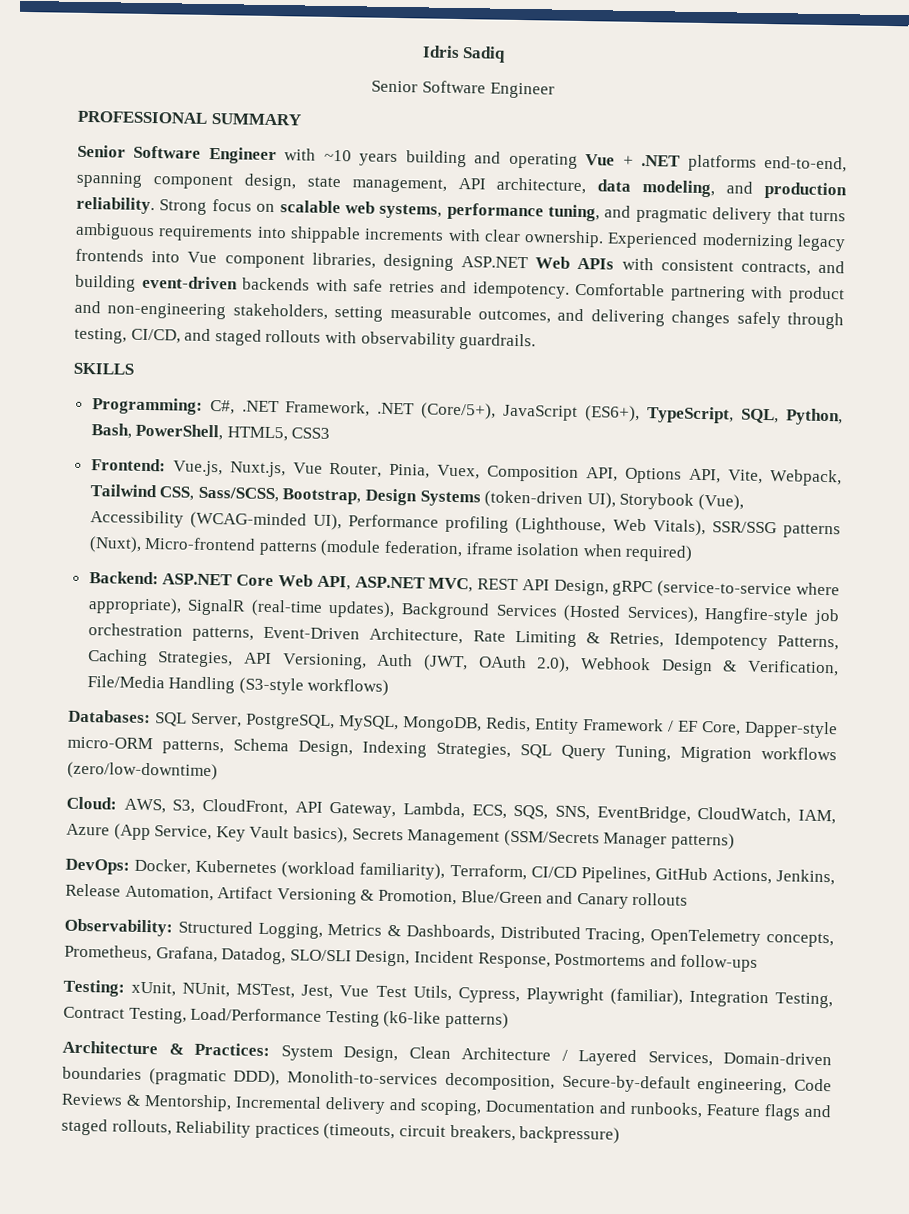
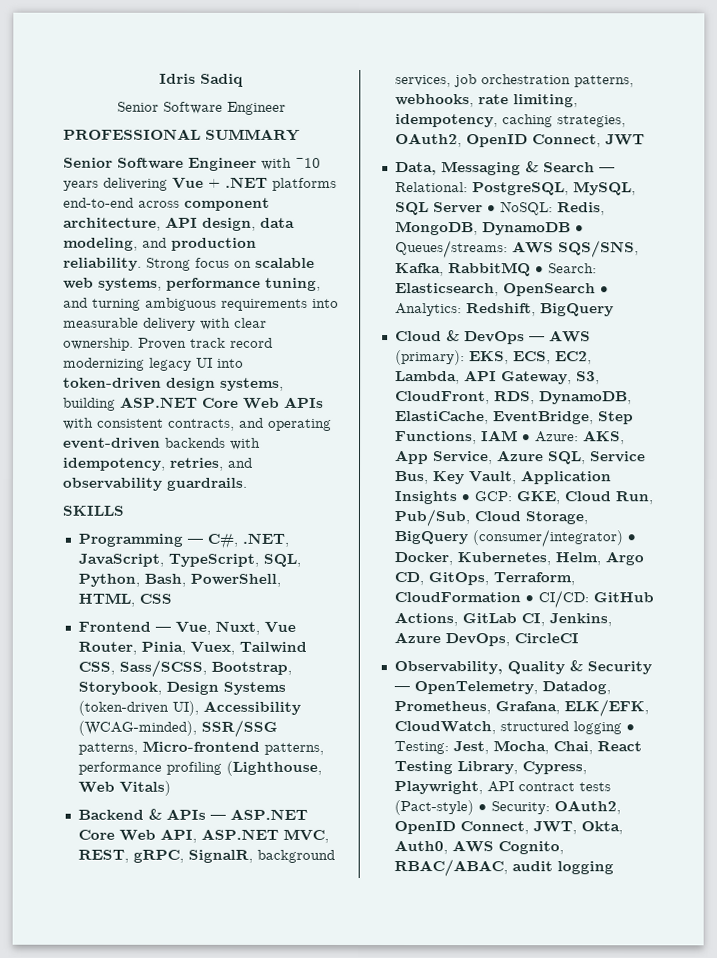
[405,150,578,169] building and operating -> [103,177,168,191] delivering
[763,155,847,173] [76,171,587,195] end-to-end, spanning component design, state management, API architecture, -> [63,197,270,211] [63,216,256,231] end-to-end across component architecture, API design,
[635,206,846,225] pragmatic delivery that turns -> [92,298,141,311] turning
[289,226,445,244] shippable increments -> [63,317,196,331] measurable delivery
[607,231,846,252] [75,248,529,271] Experienced modernizing legacy frontends into Vue component libraries, designing ASP.NET -> [138,337,273,350] [63,357,244,371] [63,377,284,391] [63,396,239,411] Proven track record modernizing legacy UI into token-driven design systems, building ASP.NET Core
[75,274,136,292] building -> [268,418,332,431] operating
[353,279,845,304] [74,300,844,330] [74,327,537,351] [73,362,134,375] [91,397,641,422] safe retries and idempotency. Comfortable partnering with product and non-engineering stakeholders, setting measurable outcomes, and delivering changes safely through testing, CI/CD, and staged rollouts with observability guardrails. // SKILLS // Programming: C#, .NET Framework, .NET (Core/5+), JavaScript (ES6+), -> [63,457,253,471] [62,477,248,491] [62,505,124,516] [77,532,289,549] [77,553,164,567] idempotency, retries, and observability guardrails. // SKILLS // Programming — C#, .NET, JavaScript,
[226,426,331,442] [90,458,842,487] HTML5, CSS3 // Frontend: Vue.js, Nuxt.js, Vue Router, Pinia, Vuex, Composition API, Options API, Vite, Webpack, -> [77,592,172,607] [77,620,296,635] [77,641,235,655] HTML, CSS // Frontend — Vue, Nuxt, Vue Router, Pinia, Vuex,
(362, 496) none -> [77,681,162,695] Storybook,
[619,492,745,511] [89,510,841,539] [88,536,694,562] [88,571,159,585] Storybook (Vue), Accessibility (WCAG-minded UI), Performance profiling (Lighthouse, Web Vitals), SSR/SSG patterns (Nuxt), Micro-frontend patterns (module federation, iframe isolation when required) // Backend: -> [202,700,301,715] [77,719,278,737] [77,740,324,755] [77,760,322,776] [77,780,171,796] [77,808,226,820] Accessibility (WCAG-minded), SSR/SSG patterns, Micro-frontend patterns, performance profiling (Lighthouse, Web Vitals) // Backend & APIs —
[477,578,840,599] [87,597,840,626] [87,623,839,651] [87,649,839,677] [86,675,390,696] [68,709,838,739] [67,736,837,763] [67,761,218,781] [66,796,836,825] [66,823,735,850] [65,858,835,886] [65,883,689,909] [64,918,834,948] [64,944,759,972] [63,979,834,1009] [63,1006,509,1029] [62,1040,832,1067] [62,1066,832,1095] [61,1093,831,1121] [61,1118,621,1144] REST API Design, gRPC (service-to-service where appropriate), SignalR (real-time updates), Background Services (Hosted Services), Hangfire-style job orchestration patterns, Event-Driven Architecture, Rate Limiting & Retries, Idempotency Patterns, Caching Strategies, API Versioning, Auth (JWT, OAuth 2.0), Webhook Design & Verification, File/Media Handling (S3-style workflows) // Databases: SQL Server, PostgreSQL, MySQL, MongoDB, Redis, Entity Framework / EF Core, Dapper-style micro-ORM patterns, Schema Design, Indexing Strategies, SQL Query Tuning, Migration workflows (zero/low-downtime) // Cloud: AWS, S3, CloudFront, API Gateway, Lambda, ECS, SQS, SNS, EventBridge, CloudWatch, IAM, Azure (App Service, Key Vault basics), Secrets Management (SSM/Secrets Manager patterns) // DevOps: Docker, Kubernetes (workload familiarity), Terraform, CI/CD Pipelines, GitHub Actions, Jenkins, Release Automation, Artifact Versioning & Promotion, Blue/Green and Canary rollouts // Observability: Structured Logging, Metrics & Dashboards, Distributed Tracing, OpenTelemetry concepts, Prometheus, Grafana, Datadog, SLO/SLI Design, Incident Response, Postmortems and follow-ups // Testing: xUnit, NUnit, MSTest, Jest, Vue Test Utils, Cypress, Playwright (familiar), Integration Testing, Contract Testing, Load/Performance Testing (k6-like patterns) // Architecture & Practices: System Design, Clean Architecture / Layered Services, Domain-driven boundaries (pragmatic DDD), Monolith-to-services decomposition, Secure-by-default engineering, Code Reviews & Mentorship, Incremental delivery and scoping, Documentation and runbooks, Feature flags and staged rollouts, Reliability practices (timeouts, circuit breakers, backpressure) -> [77,849,335,863] [394,74,634,88] [394,94,578,108] [394,114,626,128] [394,133,645,148] [394,161,615,176] [394,181,636,196] [394,201,605,216] [394,221,584,236] [394,240,639,259] [394,262,597,277] [394,283,609,297] [394,303,614,317] [394,330,591,345] [394,350,592,366] [394,370,600,385] [394,391,632,405] [394,411,634,425] [394,430,625,445] [394,450,646,465] [393,470,612,485] [393,491,653,505] [393,509,588,527] [393,529,636,548] [393,551,644,566] [393,572,575,586] [393,590,654,609] [393,612,612,627] [393,632,579,647] [393,660,652,675] [393,681,611,695] [393,699,649,717] [393,721,635,735] [393,740,642,755] [393,761,587,775] [393,781,611,795] [393,800,621,816] [393,821,623,835] [393,840,564,855] [393,859,614,877] REST, gRPC, SignalR, background services, job orchestration patterns, webhooks, rate limiting, idempotency, caching strategies, OAuth2, OpenID Connect, JWT // Data, Messaging & Search — Relational: PostgreSQL, MySQL, SQL Server • NoSQL: Redis, MongoDB, DynamoDB • Queues/streams: AWS SQS/SNS, Kafka, RabbitMQ • Search: Elasticsearch, OpenSearch • Analytics: Redshift, BigQuery // Cloud & DevOps — AWS (primary): EKS, ECS, EC2, Lambda, API Gateway, S3, CloudFront, RDS, DynamoDB, ElastiCache, EventBridge, Step Functions, IAM • Azure: AKS, App Service, Azure SQL, Service Bus, Key Vault, Application Insights • GCP: GKE, Cloud Run, Pub/Sub, Cloud Storage, BigQuery (consumer/integrator) • Docker, Kubernetes, Helm, Argo CD, GitOps, Terraform, CloudFormation • CI/CD: GitHub Actions, GitLab CI, Jenkins, Azure DevOps, CircleCI // Observability, Quality & Security — OpenTelemetry, Datadog, Prometheus, Grafana, ELK/EFK, CloudWatch, structured logging • Testing: Jest, Mocha, Chai, React Testing Library, Cypress, Playwright, API contract tests (Pact-style) • Security: OAuth2, OpenID Connect, JWT, Okta, Auth0, AWS Cognito, RBAC/ABAC, audit logging

